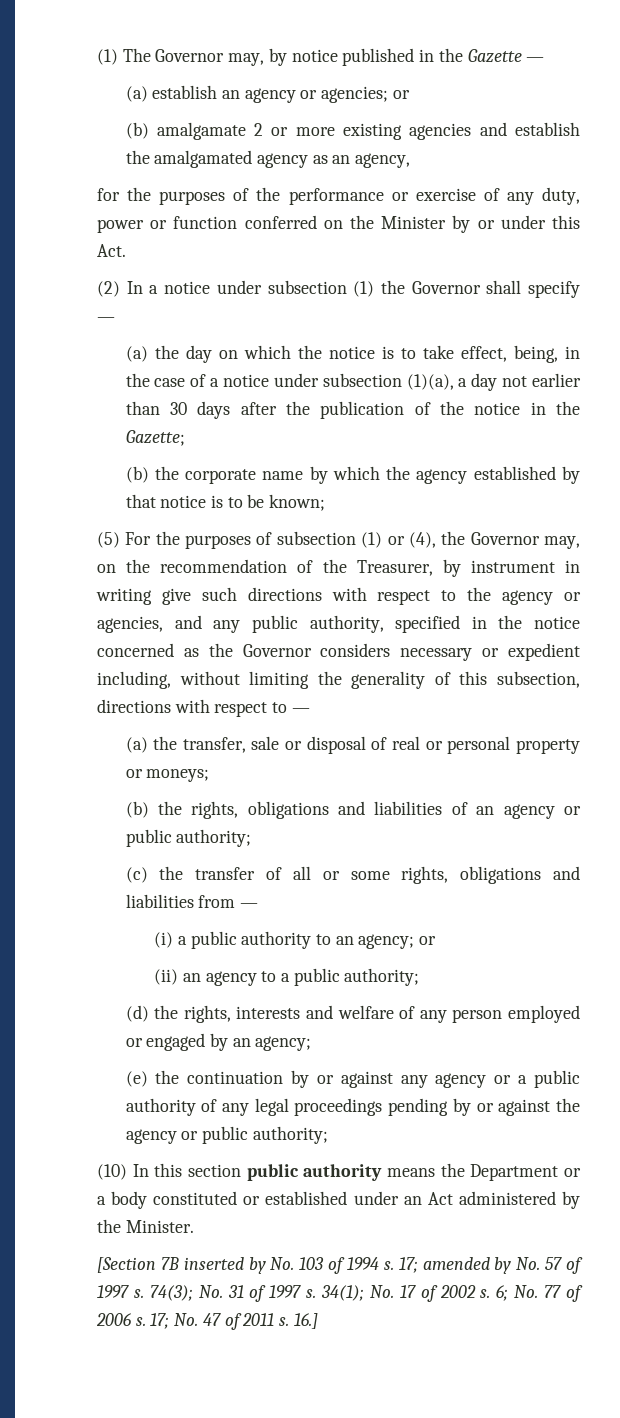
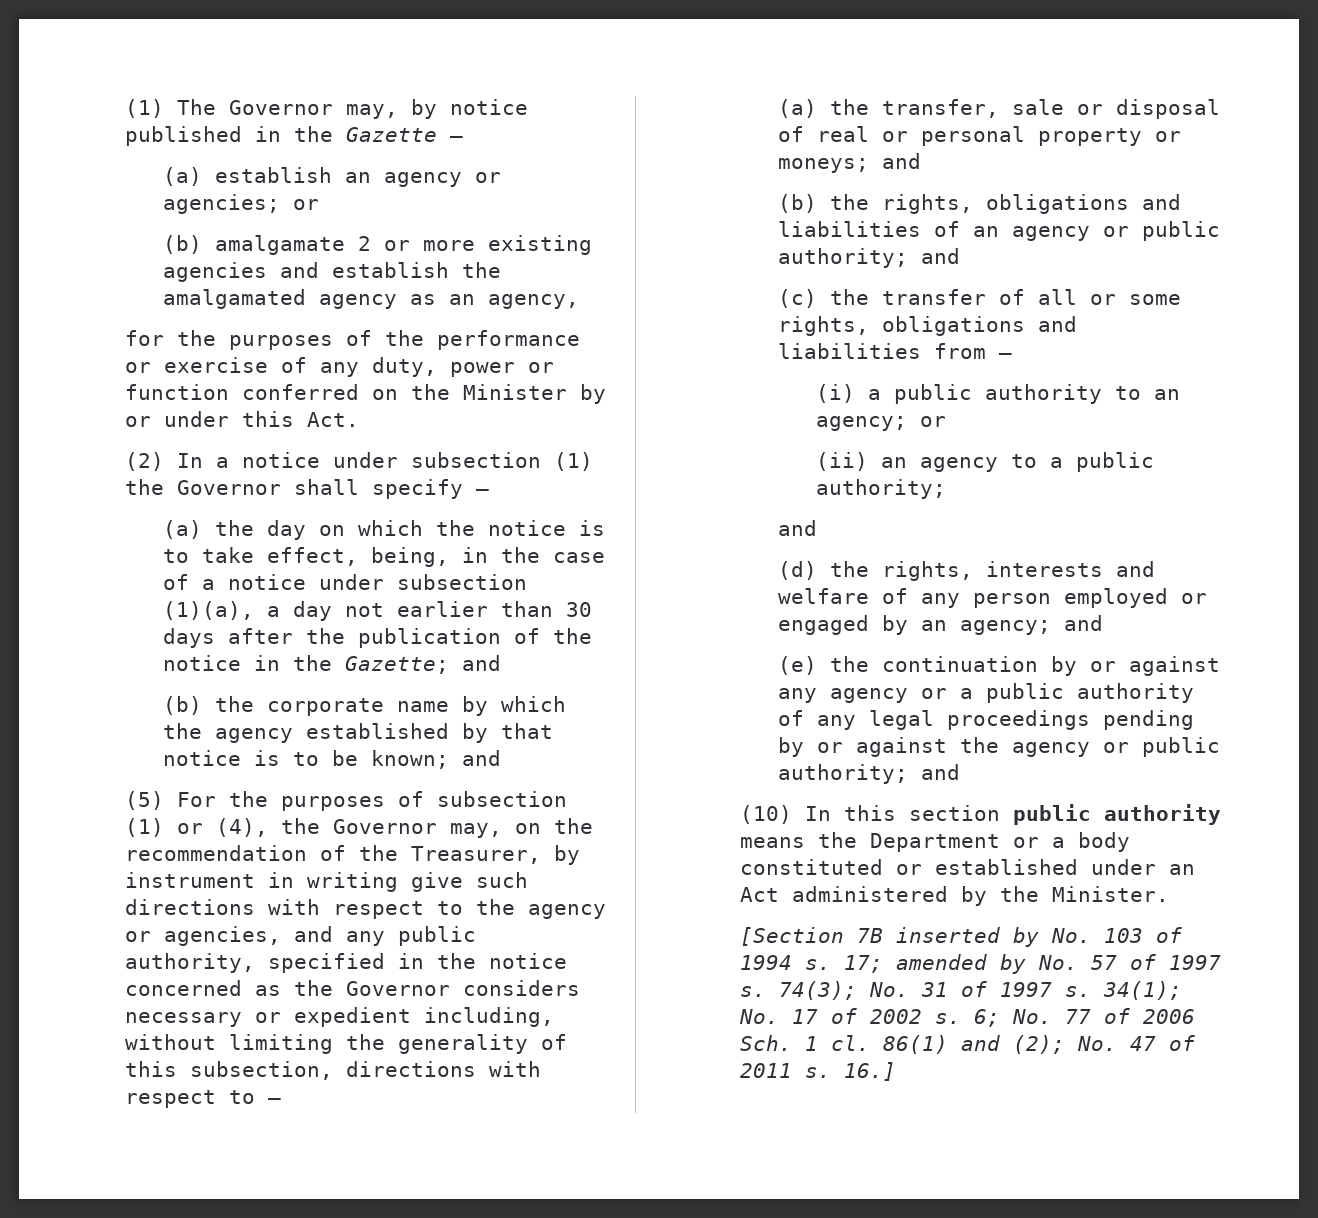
(185, 438) none -> [461,655,501,671] and
(326, 502) none -> [461,750,501,766] and
(210, 775) none -> [881,153,921,169] and
(252, 838) none -> [920,248,960,264] and
(420, 977) none -> [777,520,817,536] // and
(312, 1043) none -> [1063,615,1103,631] and
(328, 1135) none -> [920,764,960,780] and
[135,1313,170,1329] s. 17; -> [739,1035,1065,1054] Sch. 1 cl. 86(1) and (2);

